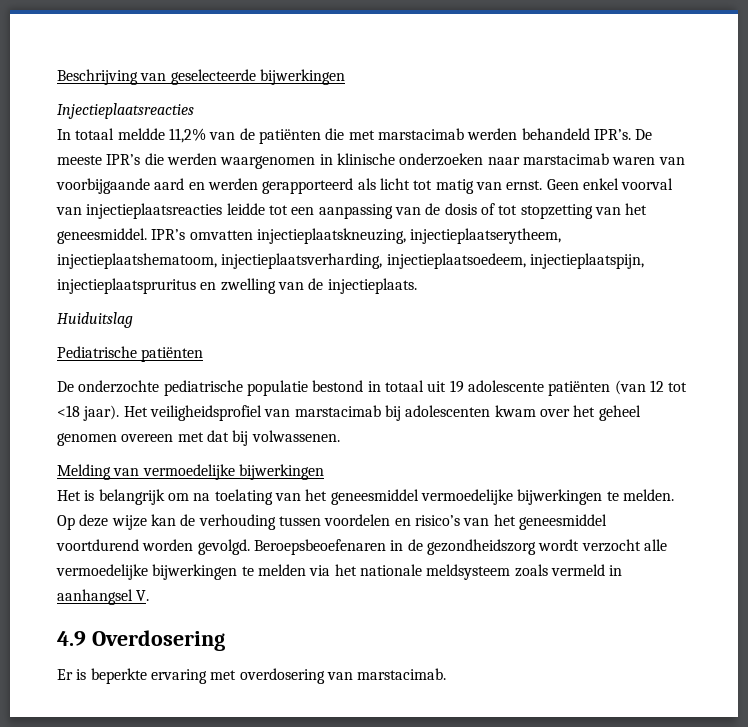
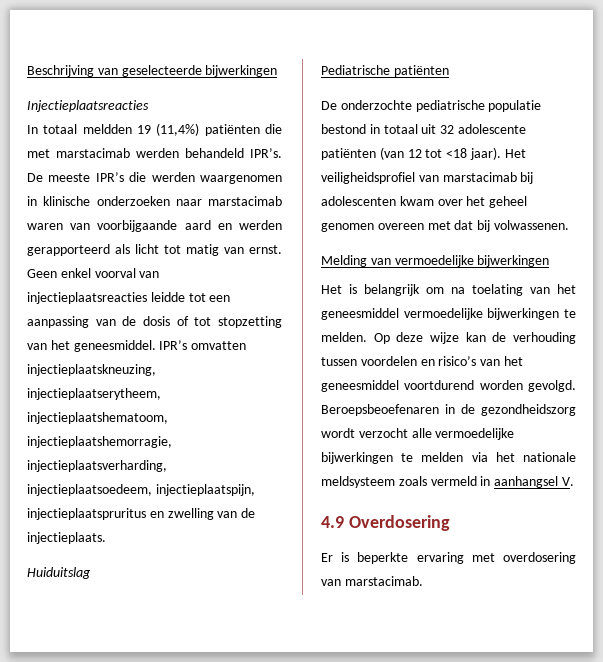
[117,128,255,143] meldde 11,2% van de -> [82,123,200,136] meldden 19 (11,4%)
(217, 261) none -> [27,436,172,448] injectieplaatshemorragie,
[449,380,464,393] 19 -> [440,125,455,134] 32

